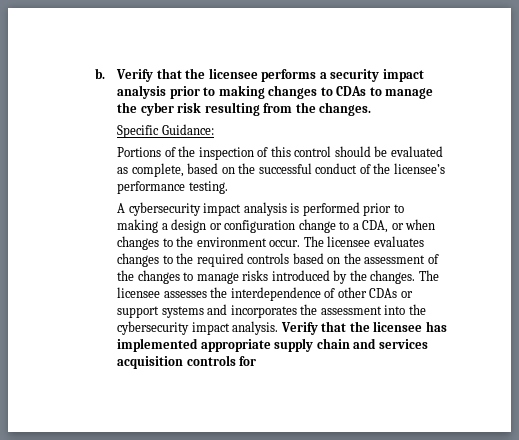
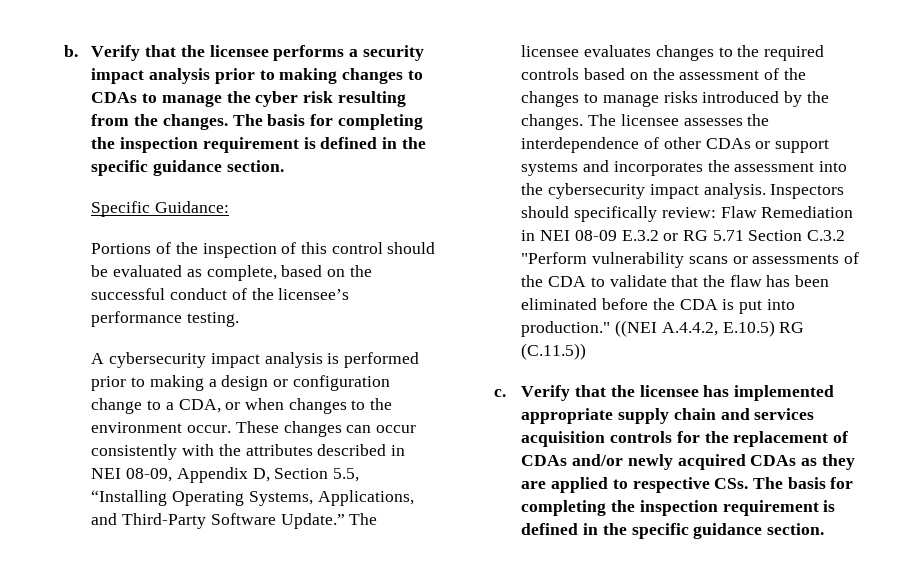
(372, 109) none -> [232,114,423,130] [91,137,426,153] [91,160,284,176] The basis for completing the inspection requirement is defined in the specific guidance section.
(301, 243) none -> [235,421,417,437] [91,444,406,460] [91,467,360,483] [91,490,414,506] [91,513,345,529] These changes can occur consistently with the attributes described in NEI 08-09, Appendix D, Section 5.5, “Installing Operating Systems, Applications, and Third-Party Software Update.”
(279, 328) none -> [770,184,845,199] [521,206,854,222] [521,230,846,241] [521,252,860,268] [521,275,830,287] [521,298,795,314] [521,320,805,337] [521,343,587,360] [493,389,506,397] Inspectors should specifically review: Flaw Remediation in NEI 08-09 E.3.2 or RG 5.71 Section C.3.2 "Perform vulnerability scans or assessments of the CDA to validate that the flaw has been eliminated before the CDA is put into production." ((NEI A.4.4.2, E.10.5) RG (C.11.5)) // c.
(257, 361) none -> [704,431,849,447] [521,454,855,470] [521,477,854,493] [521,500,836,516] [521,523,825,539] the replacement of CDAs and/or newly acquired CDAs as they are applied to respective CSs. The basis for completing the inspection requirement is defined in the specific guidance section.

